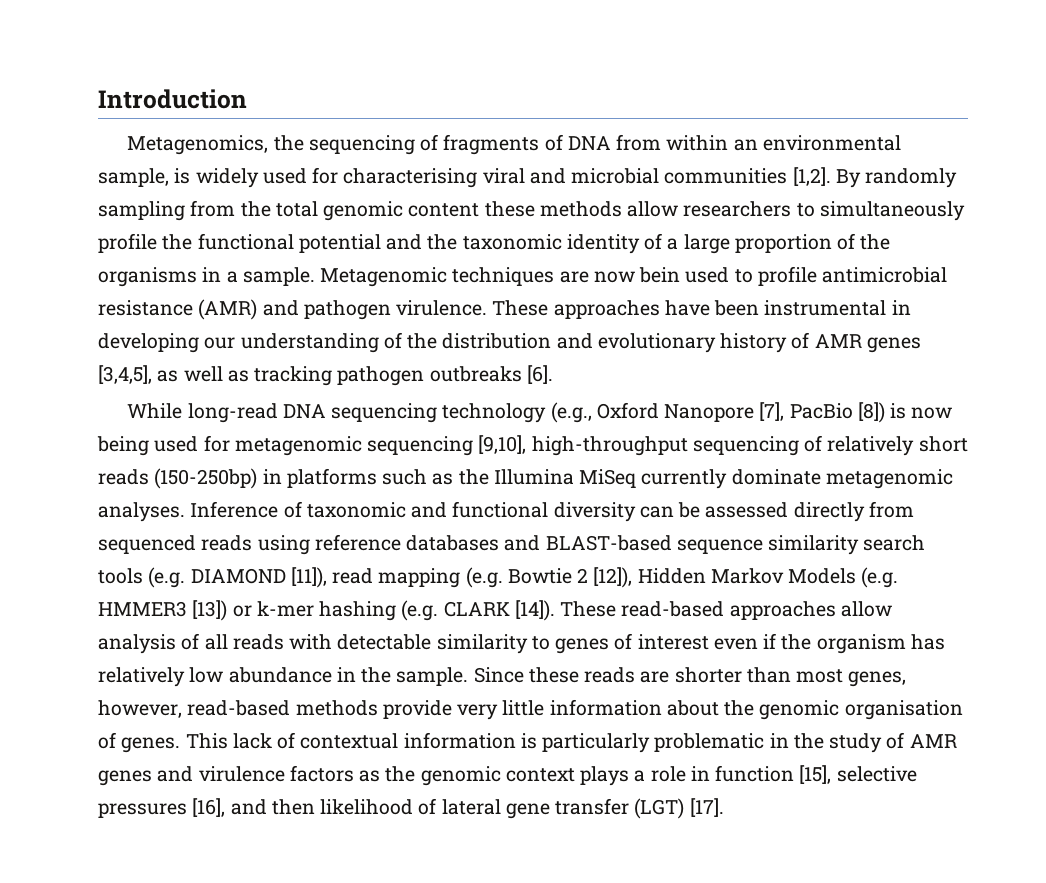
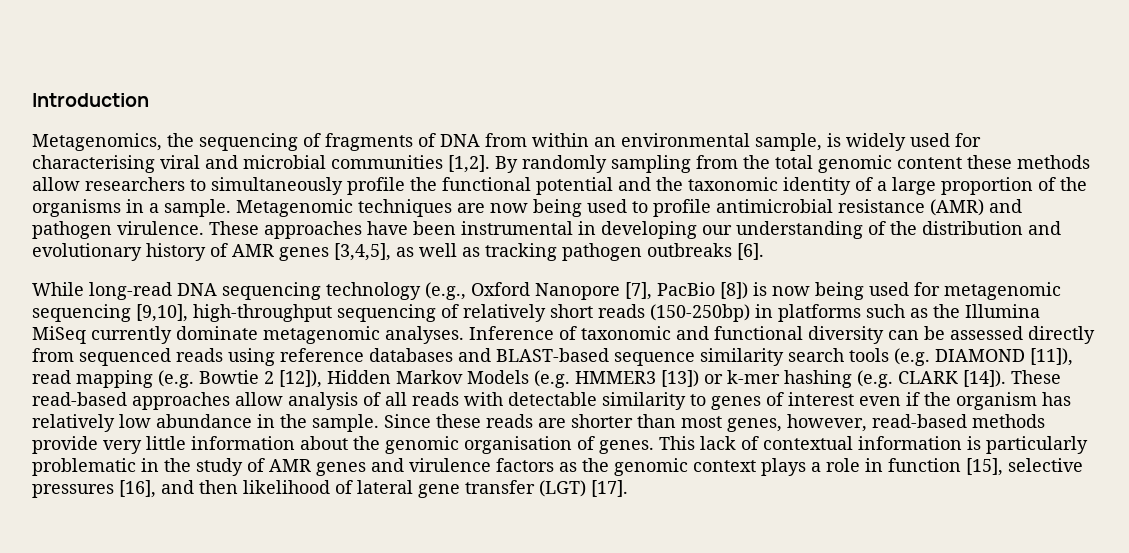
[639,267,681,283] bein -> [533,199,582,217] being

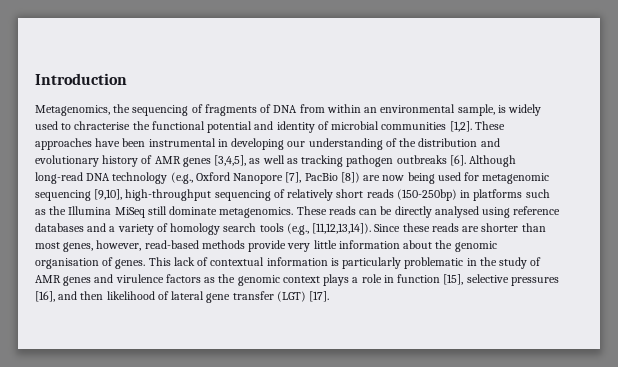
[955,133,981,147] [32,155,1090,173] [32,177,1087,195] [32,199,1022,217] [32,221,204,239] for characterising viral and microbial communities [1,2]. By randomly sampling from the total genomic content these methods allow researchers to simultaneously profile the functional potential and the taxonomic identity of a large proportion of the organisms in a sample. Metagenomic techniques are now being used to profile antimicrobial resistance (AMR) and pathogen virulence. -> [61,121,472,133] to chracterise the functional potential and identity of microbial communities [1,2].
[32,282,84,296] // While -> [469,155,517,167] Although
[222,282,321,300] sequencing -> (111, 177) none
[753,282,767,296] is -> [363,175,381,181] are
[91,326,1095,344] [32,348,1073,366] [32,370,1061,388] [32,392,1071,410] [32,414,379,432] currently dominate metagenomic analyses. Inference of taxonomic and functional diversity can be assessed directly from sequenced reads using reference databases and BLAST-based sequence similarity search tools (e.g. DIAMOND [11]), read mapping (e.g. Bowtie 2 [12]), Hidden Markov Models (e.g. HMMER3 [13]) or k-mer hashing (e.g. CLARK [14]). These read-based approaches allow analysis of all reads with detectable similarity to genes of interest even if the organism has relatively low abundance in the sample. -> [147,206,561,218] [35,223,372,235] still dominate metagenomics. These reads can be directly analysed using reference databases and a variety of homology search tools (e.g., [11,12,13,14]).

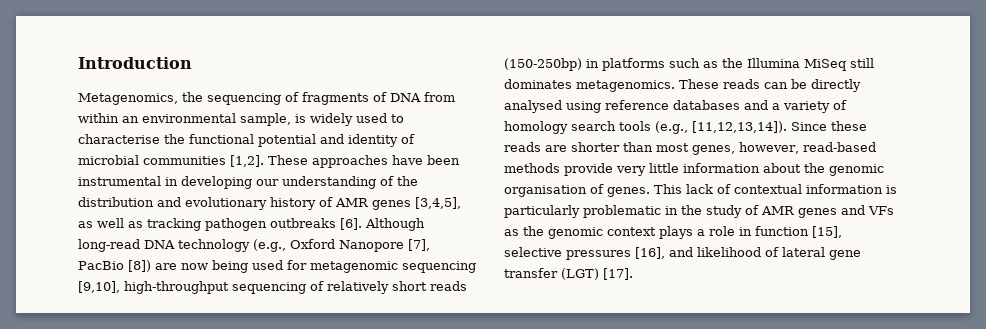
[74,121,131,130] chracterise -> [78,134,160,144] characterise
[169,206,218,215] dominate -> [504,79,572,89] dominates
[115,274,201,283] virulence factors -> [868,206,894,215] VFs
[80,291,104,300] then -> (693, 252) none

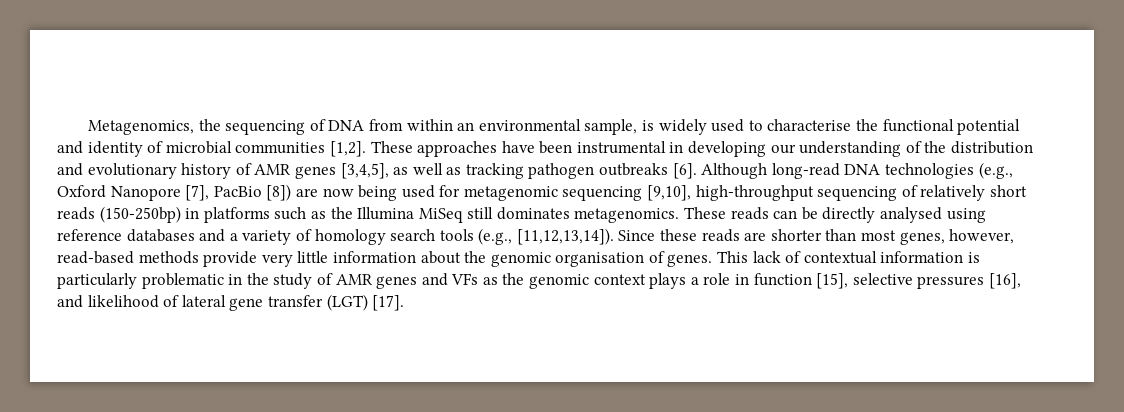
[78,57,192,69] Introduction // -> (88, 127) none
[302,92,387,105] fragments of -> (326, 125) none
[178,239,250,252] technology -> [885,163,975,179] technologies

